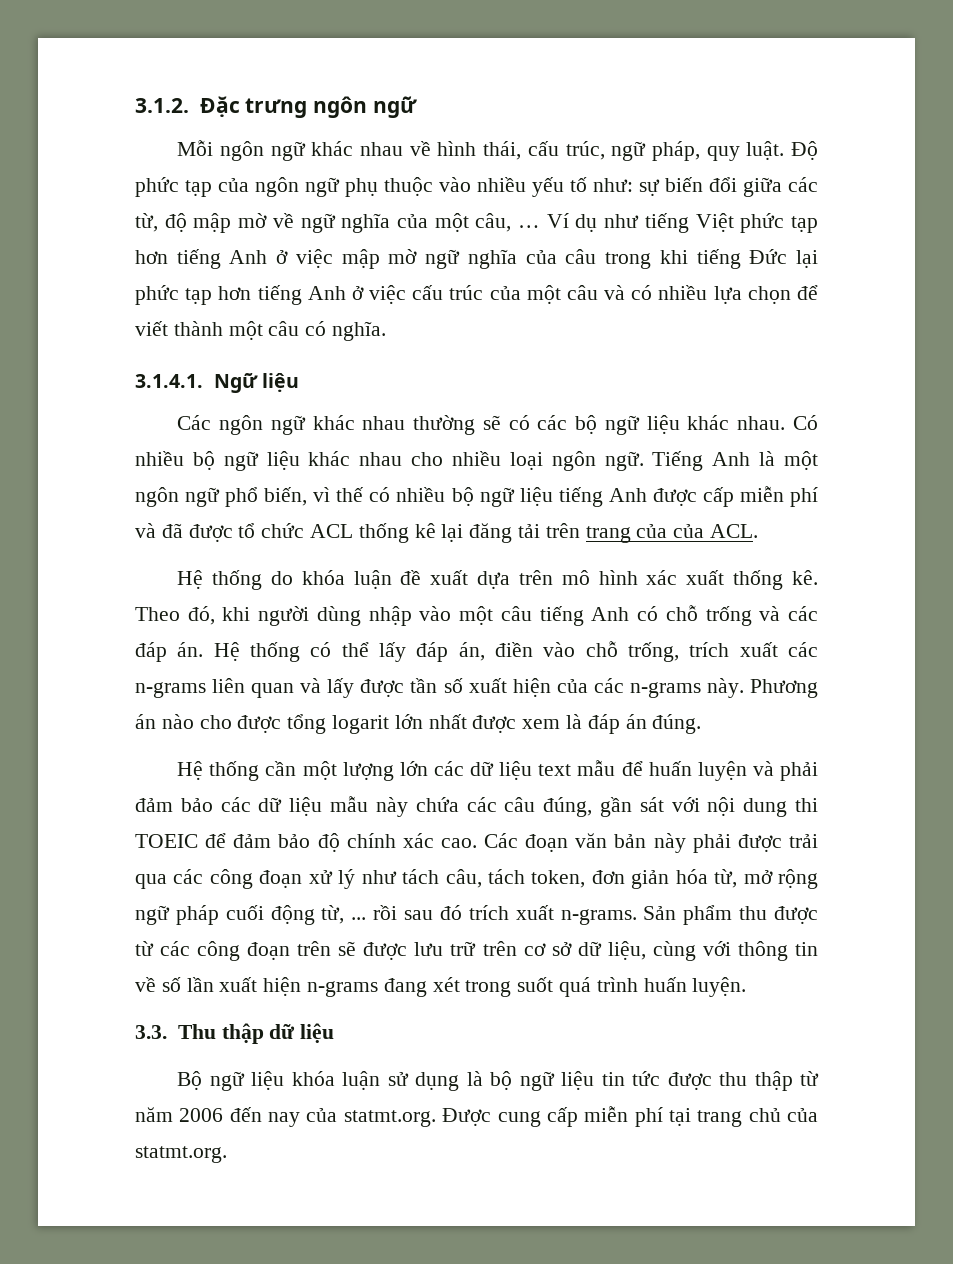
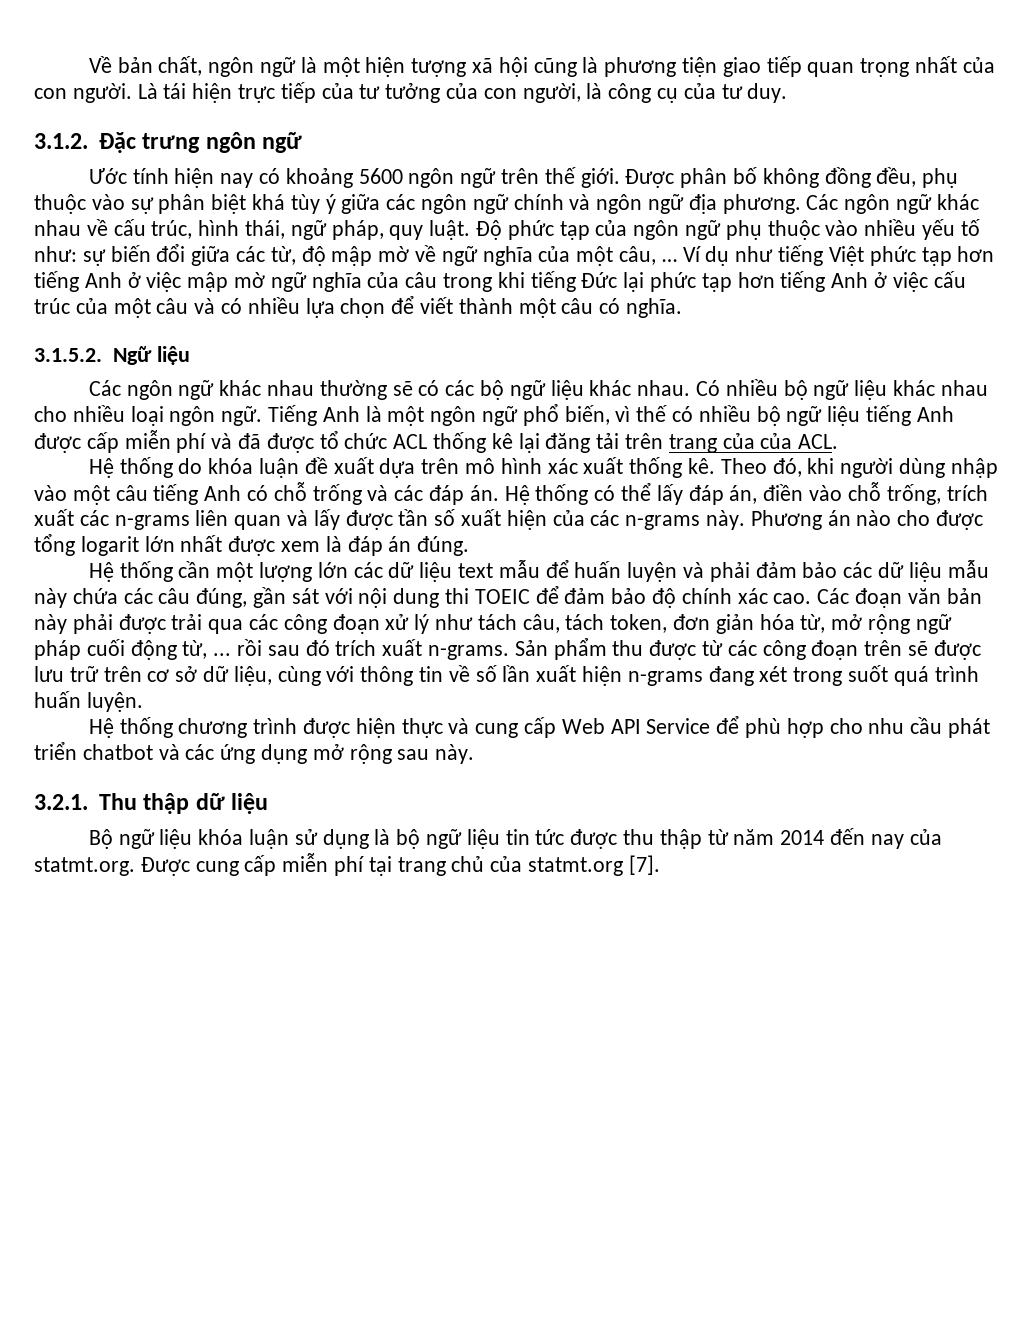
(135, 105) none -> [88,56,995,77] [34,82,788,103] Về bản chất, ngôn ngữ là một hiện tượng xã hội cũng là phương tiện giao tiếp quan trọng nhất của con người. Là tái hiện trực tiếp của tư tưởng của con người, là công cụ của tư duy. //
[177,140,214,156] Mỗi -> [88,167,959,188] [34,194,839,214] Ước tính hiện nay có khoảng 5600 ngôn ngữ trên thế giới. Được phân bố không đồng đều, phụ thuộc vào sự phân biệt khá tùy ý giữa các ngôn ngữ chính và ngôn ngữ địa phương. Các
[437,141,605,160] hình thái, cấu trúc, -> [113,219,286,239] cấu trúc, hình thái,
[135,374,203,388] 3.1.4.1. -> [34,348,102,362] 3.1.5.2.
[135,1025,167,1039] 3.3. -> [88,716,991,738] [34,742,475,764] [34,794,88,810] Hệ thống chương trình được hiện thực và cung cấp Web API Service để phù hợp cho nhu cầu phát triển chatbot và các ứng dụng mở rộng sau này. // 3.2.1.
[179,1108,224,1122] 2006 -> [780,830,825,845] 2014
[135,1146,227,1163] statmt.org. -> [528,855,660,876] statmt.org [7].

